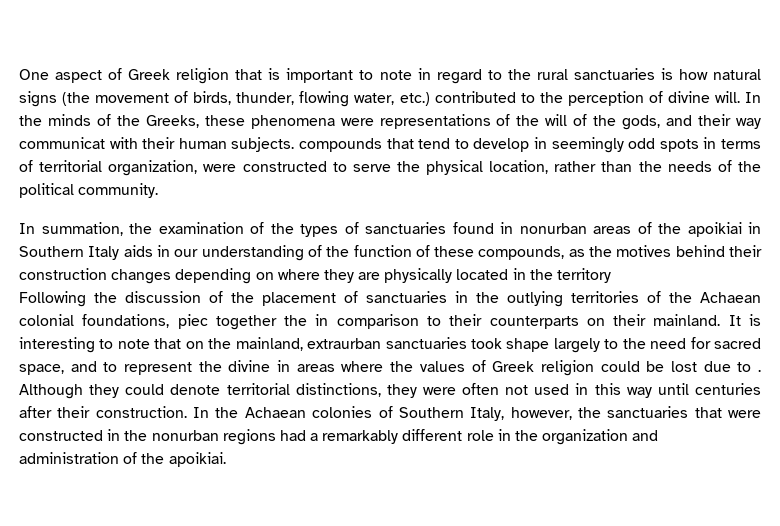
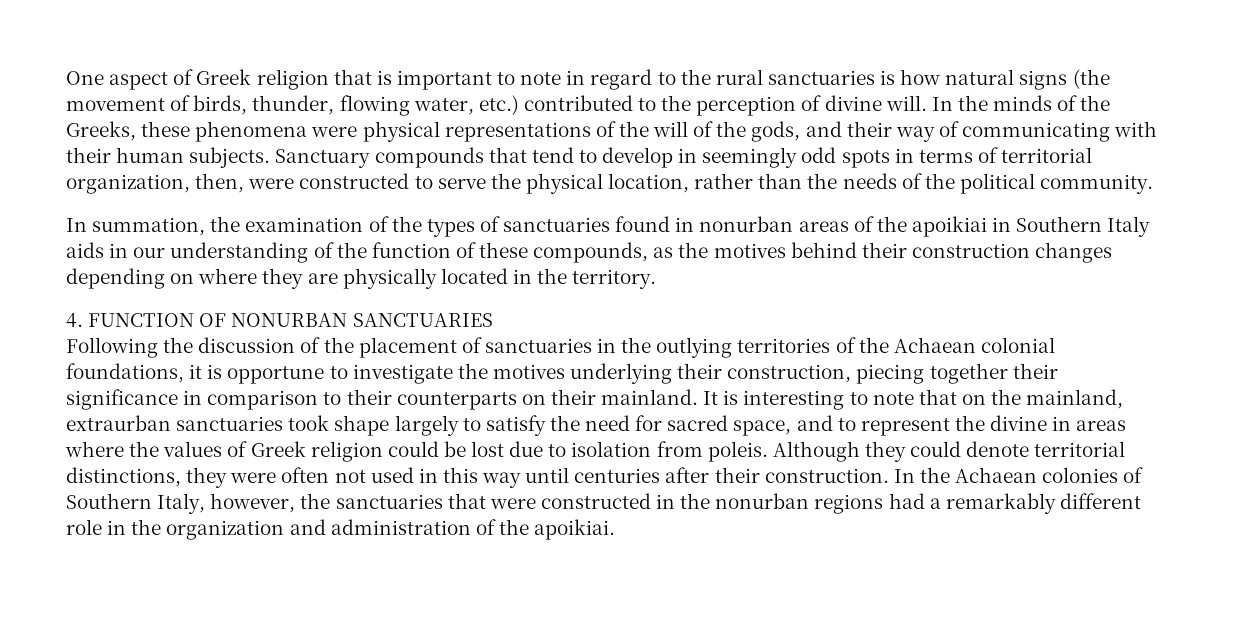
(374, 122) none -> [362,121,440,142] physical
[19,137,105,149] communicat -> [938,121,1111,142] of communicating
(295, 144) none -> [275,149,371,168] Sanctuary
(198, 168) none -> [195,173,245,193] then,
[557,268,612,283] territory -> [572,269,657,289] [66,313,493,328] territory. // 4. FUNCTION OF NONURBAN SANCTUARIES
[177,314,308,330] piec together the -> [189,363,1058,384] [66,389,178,410] it is opportune to investigate the motives underlying their construction, piecing together their significance
(619, 344) none -> [485,415,546,436] satisfy
[758,369,762,372] . -> [571,441,768,462] isolation from poleis.

